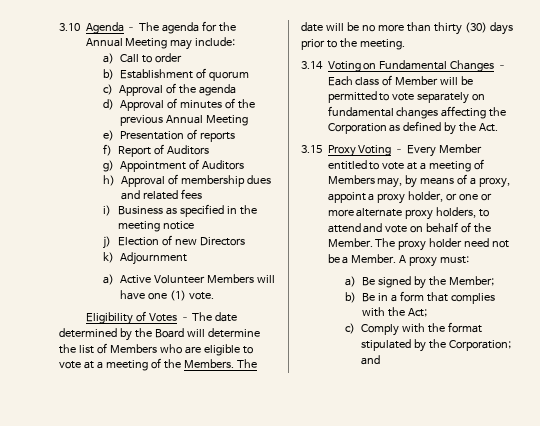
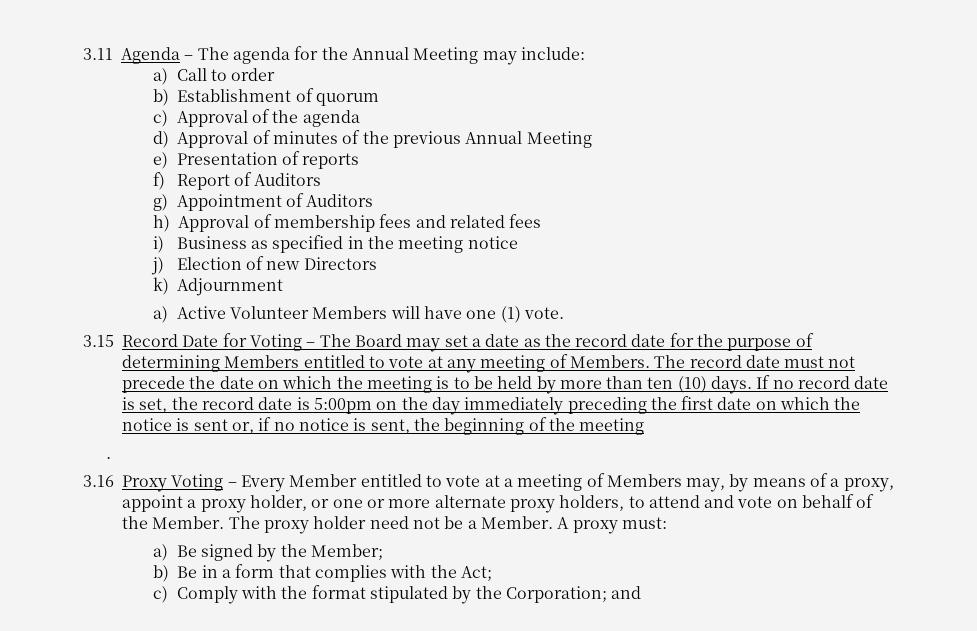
[59,23,80,31] 3.10 -> [83,48,113,60] 3.11
[246,175,271,184] dues -> [379,214,412,228] fees
[85,311,238,325] [59,328,260,341] [59,343,253,356] [59,358,181,371] Eligibility of Votes – The date determined by the Board will determine the list of Members who are eligible to vote at a meeting of the -> [83,333,814,352] [122,354,568,373] 3.15 Record Date for Voting – The Board may set a date as the record date for the purpose of determining Members entitled to vote at any meeting of
[301,22,513,35] [301,38,405,50] [301,60,508,72] [327,75,474,86] [327,91,486,104] [327,106,507,119] [327,121,499,135] [301,145,322,153] date will be no more than thirty (30) days prior to the meeting. // 3.14 Voting on Fundamental Changes – Each class of Member will be permitted to vote separately on fundamental changes affecting the Corporation as defined by the Act. // 3.15 -> [689,355,856,368] [122,375,889,394] [122,396,861,415] [122,417,645,435] [106,457,112,459] [83,475,114,487] record date must not precede the date on which the meeting is to be held by more than ten (10) days. If no record date is set, the record date is 5:00pm on the day immediately preceding the first date on which the notice is sent or, if no notice is sent, the beginning of the meeting // . // 3.16

